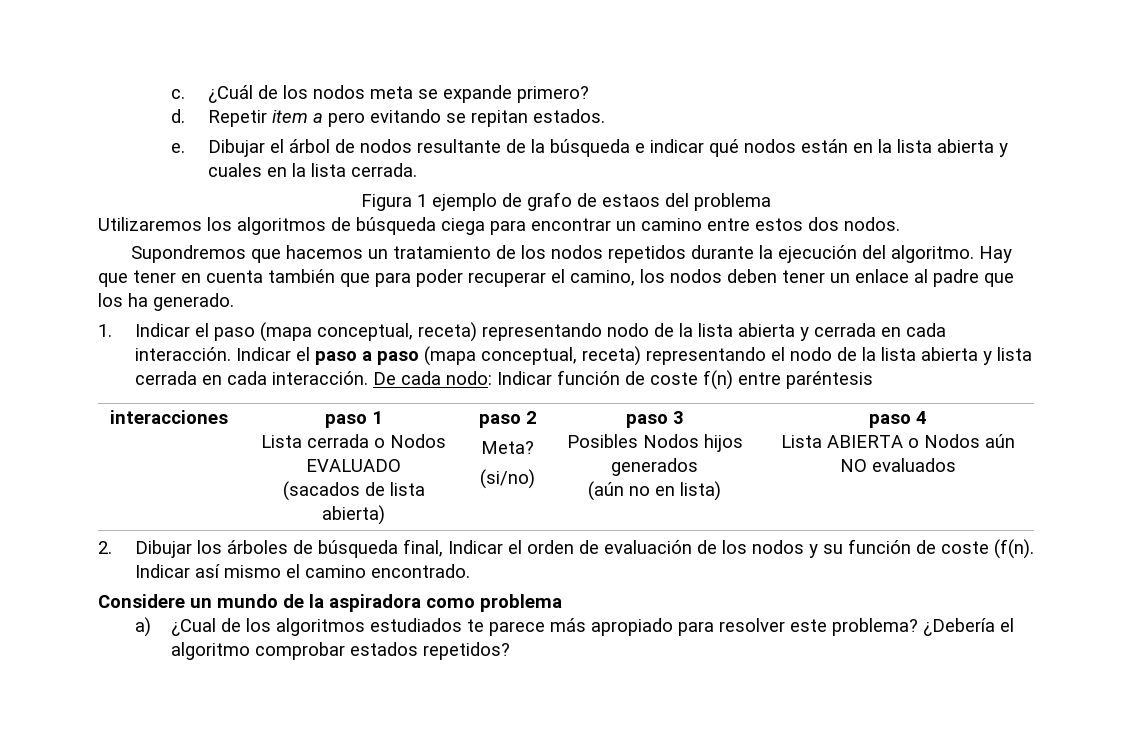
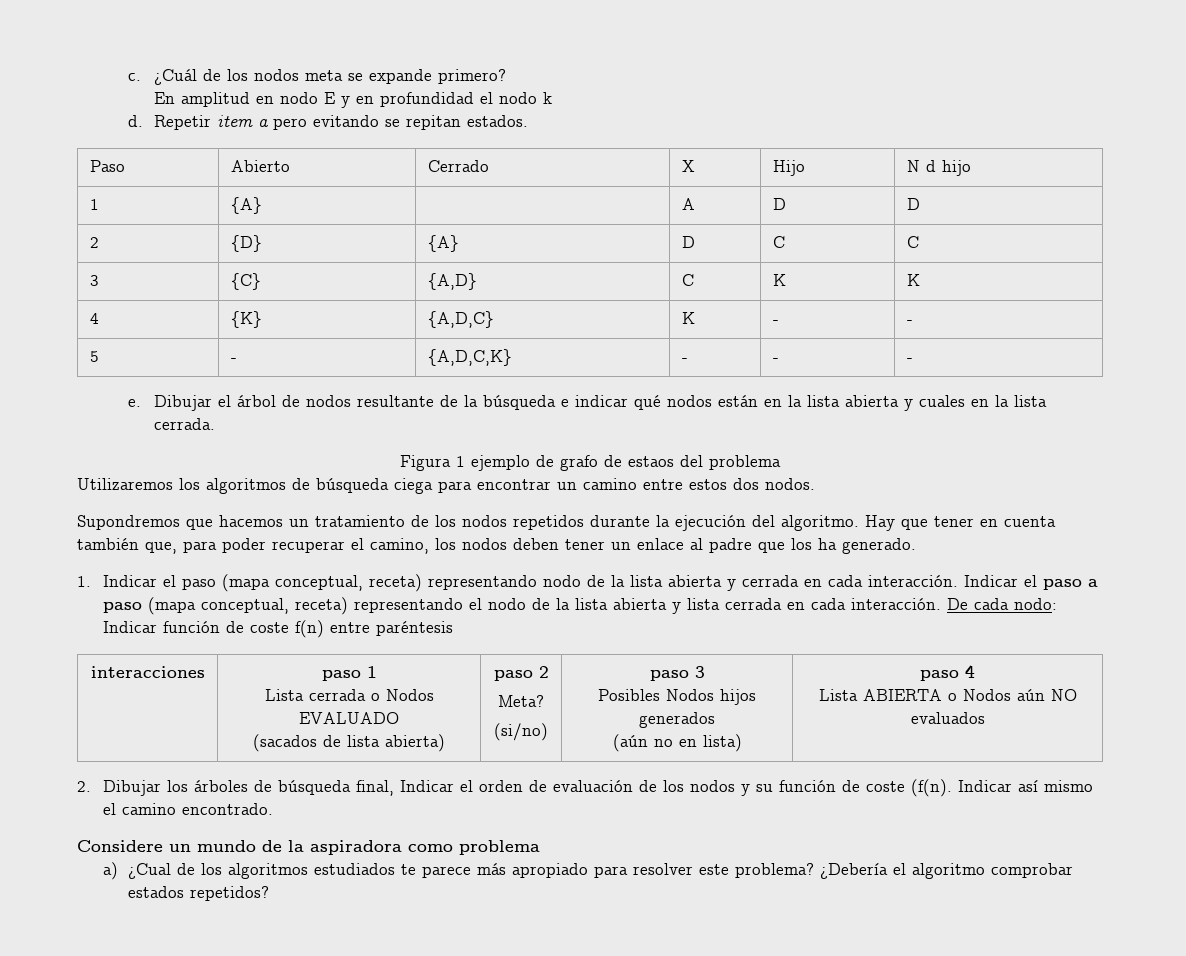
(590, 94) none -> [154,92,553,108] // En amplitud en nodo E y en profundidad el nodo k
(606, 116) none -> [89,160,125,172] [230,160,290,172] [427,160,489,172] [681,160,695,172] [772,160,805,176] [906,160,971,176] [89,199,99,210] [230,197,262,214] [681,198,695,210] [772,198,786,210] [906,198,920,210] [89,237,99,248] [230,235,262,252] [427,235,459,252] [681,236,695,248] [772,236,785,248] [906,236,919,248] [89,275,99,286] [230,273,261,290] [427,273,477,290] [681,274,694,286] [772,274,786,286] [906,274,920,286] [89,313,99,324] [230,311,262,328] [427,311,494,328] [681,312,695,324] [772,320,779,324] [906,320,913,324] [89,351,99,362] [230,358,237,362] [427,349,512,366] [681,358,688,362] [772,358,779,362] [906,358,913,362] // Paso | Abierto | Cerrado | X | Hijo | N d hijo // 1 | {A} | | A | D | D // 2 | {D} | {A} | D | C | C // 3 | {C} | {A,D} | C | K | K // 4 | {K} | {A,D,C} | K | - | - // 5 | - | {A,D,C,K} | - | - | -
[340,273,370,287] que -> [145,542,177,554] que,

